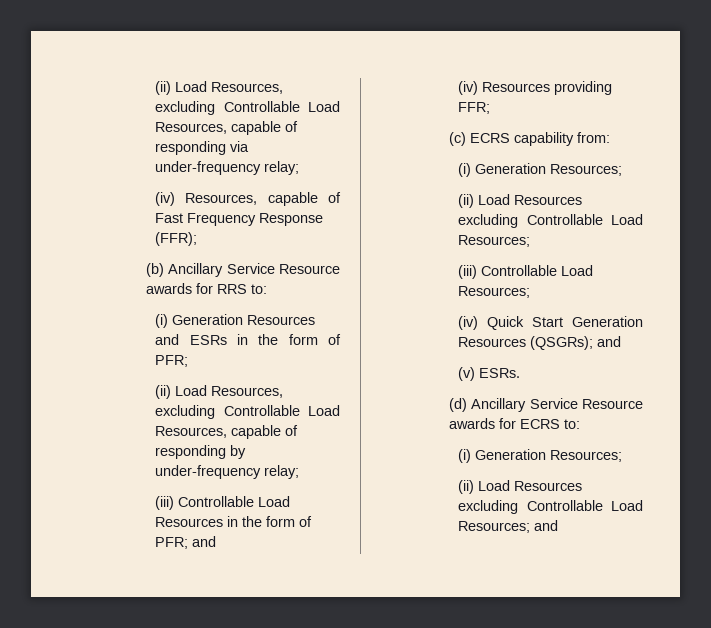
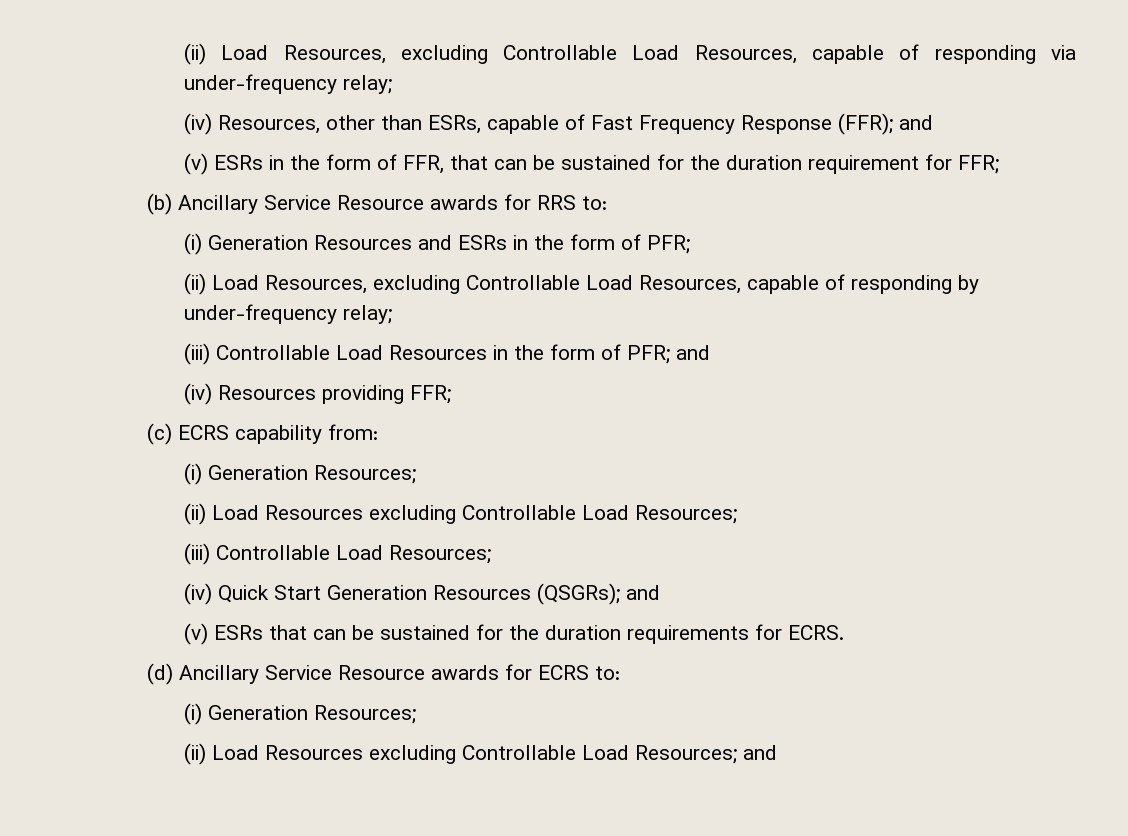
(258, 199) none -> [325,115,481,134] other than ESRs,
(198, 239) none -> [898,115,933,130] [183,153,999,175] and // (v) ESRs in the form of FFR, that can be sustained for the duration requirement for FFR;
[479,368,521,378] ESRs. -> [213,624,844,644] ESRs that can be sustained for the duration requirements for ECRS.

